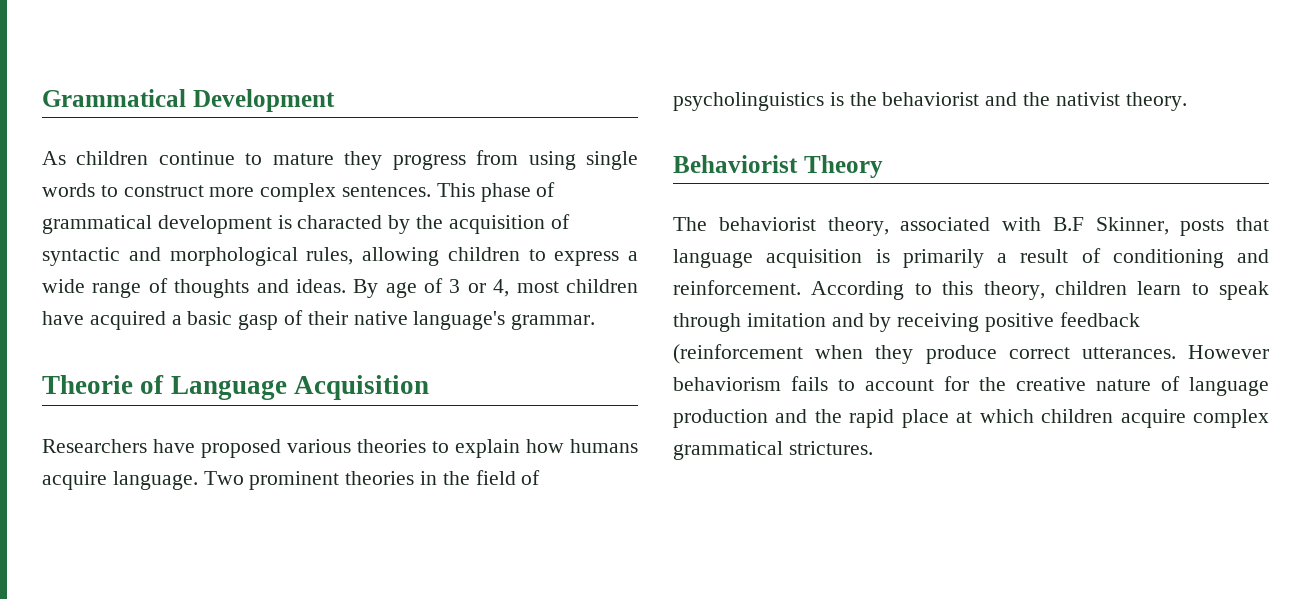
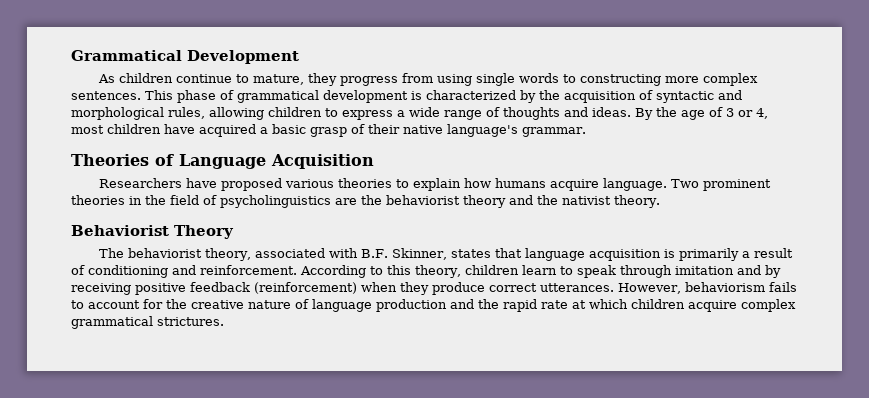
[272,153,334,165] mature -> [253,74,305,85] mature,
[123,185,204,197] construct -> [580,74,662,86] constructing
[297,215,383,229] characted -> [426,90,516,100] characterized
(379, 288) none -> [656,107,677,117] the
[238,314,279,330] gasp -> [310,127,347,137] grasp
[42,375,133,394] Theorie -> [71,154,149,166] Theories
[829,92,844,106] is -> [335,198,357,205] are
(980, 99) none -> [463,195,506,208] theory
[1052,217,1225,236] B.F Skinner, posts -> [361,248,492,260] B.F. Skinner, states
[673,344,803,364] (reinforcement -> [254,282,357,294] (reinforcement)
[1188,345,1269,359] However -> [618,283,681,294] However,
[901,409,949,428] place -> [541,300,568,309] rate

